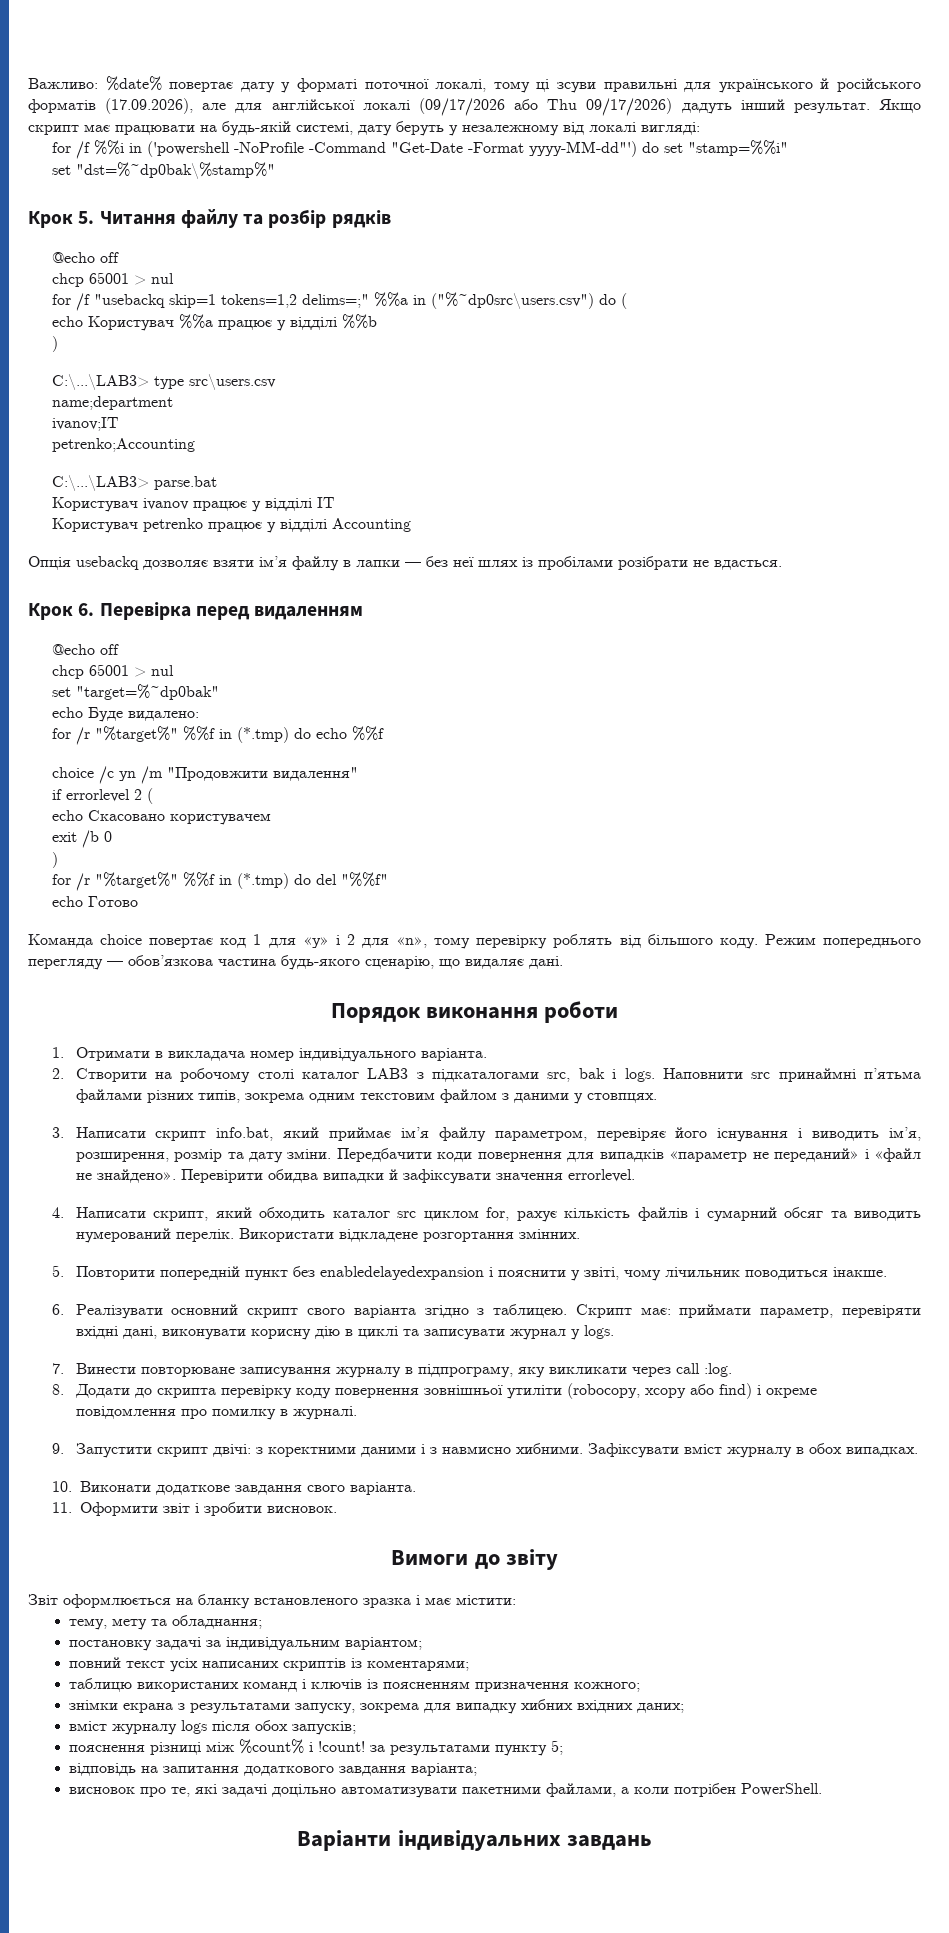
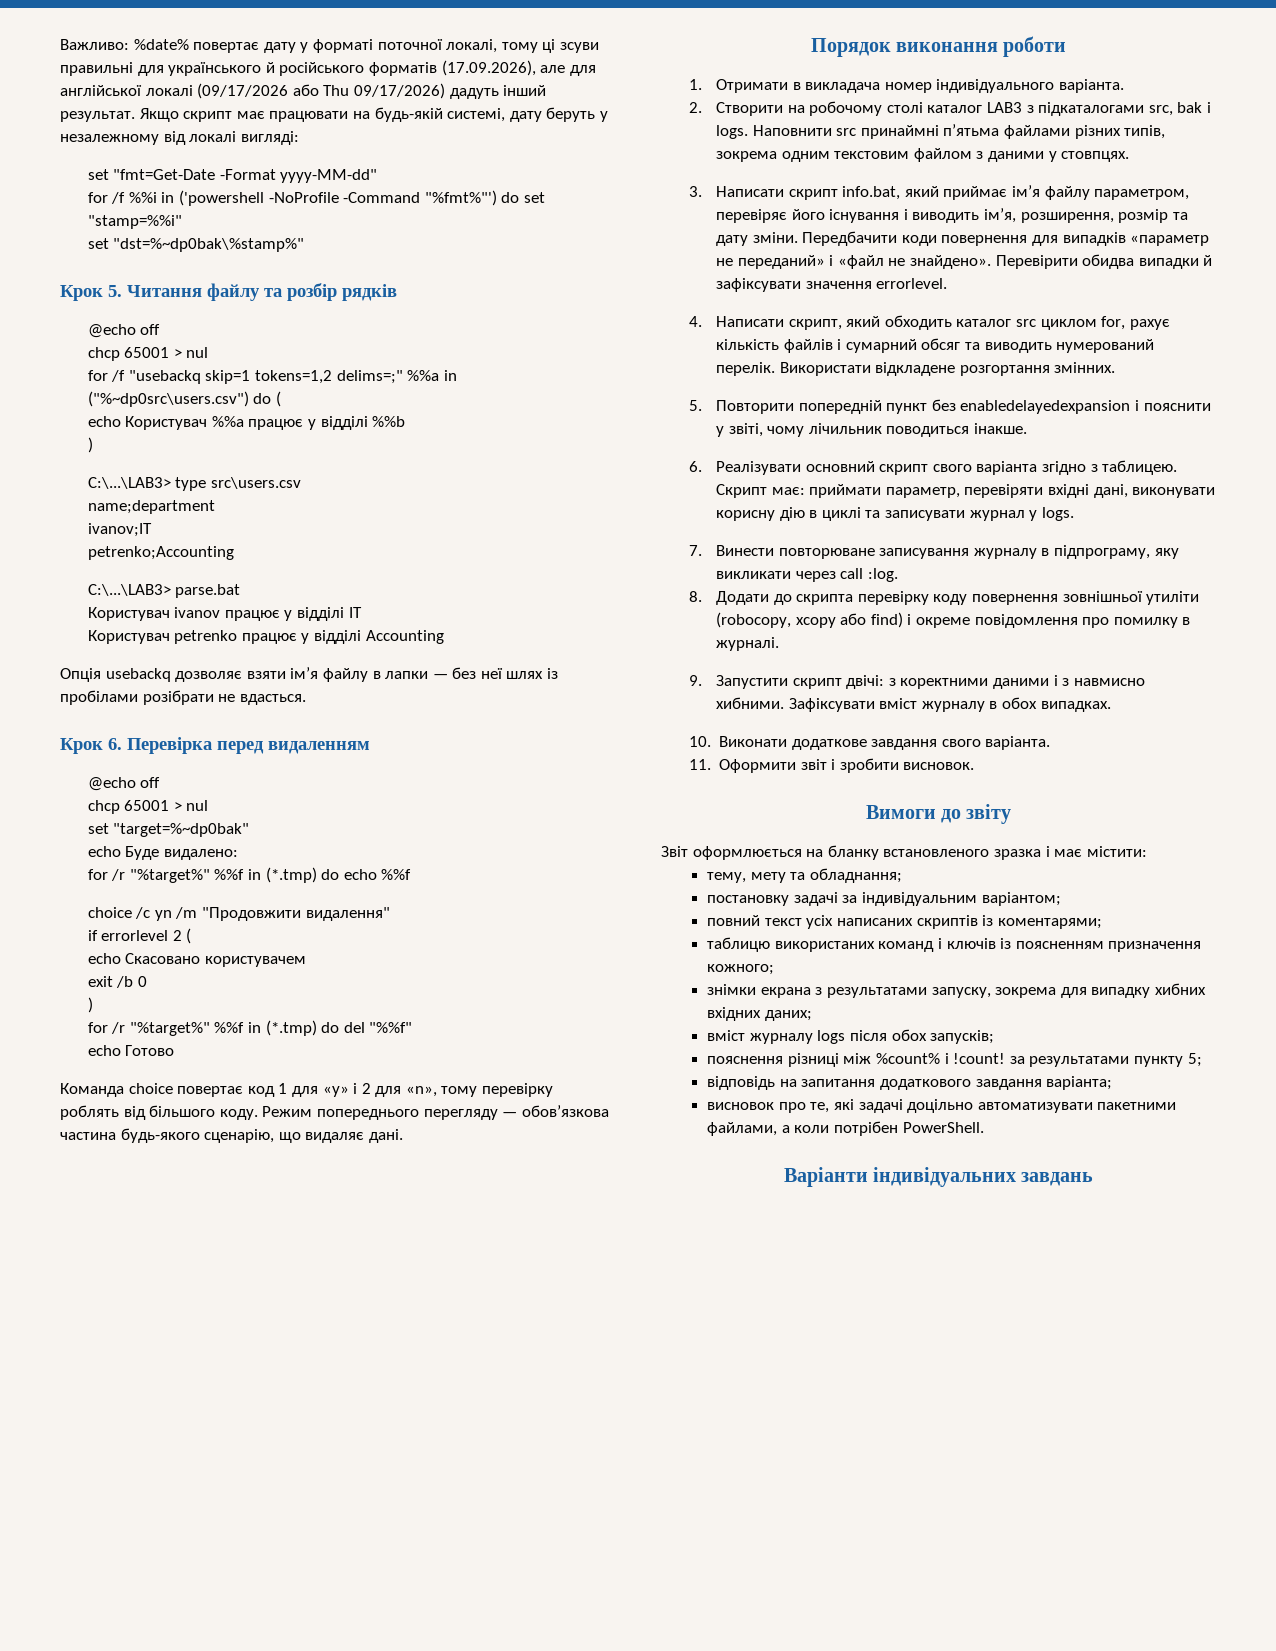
(700, 128) none -> [87,169,378,183] // set "fmt=Get-Date -Format yyyy-MM-dd"
[390,141,637,157] "Get-Date -Format yyyy-MM-dd"') -> [424,190,497,206] "%fmt%"')

